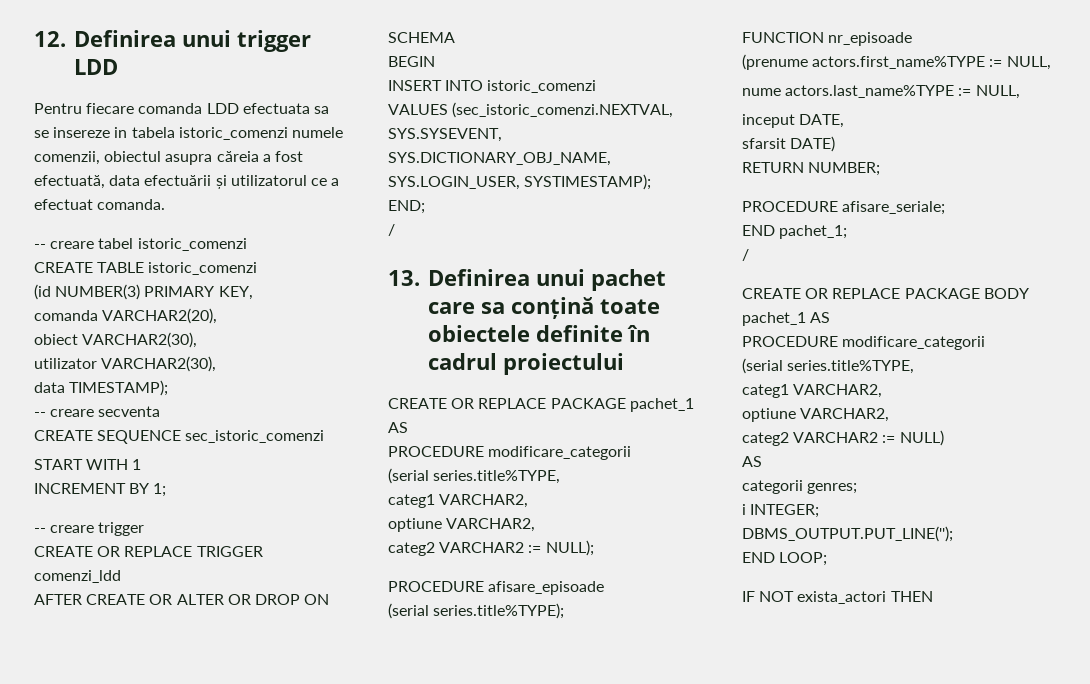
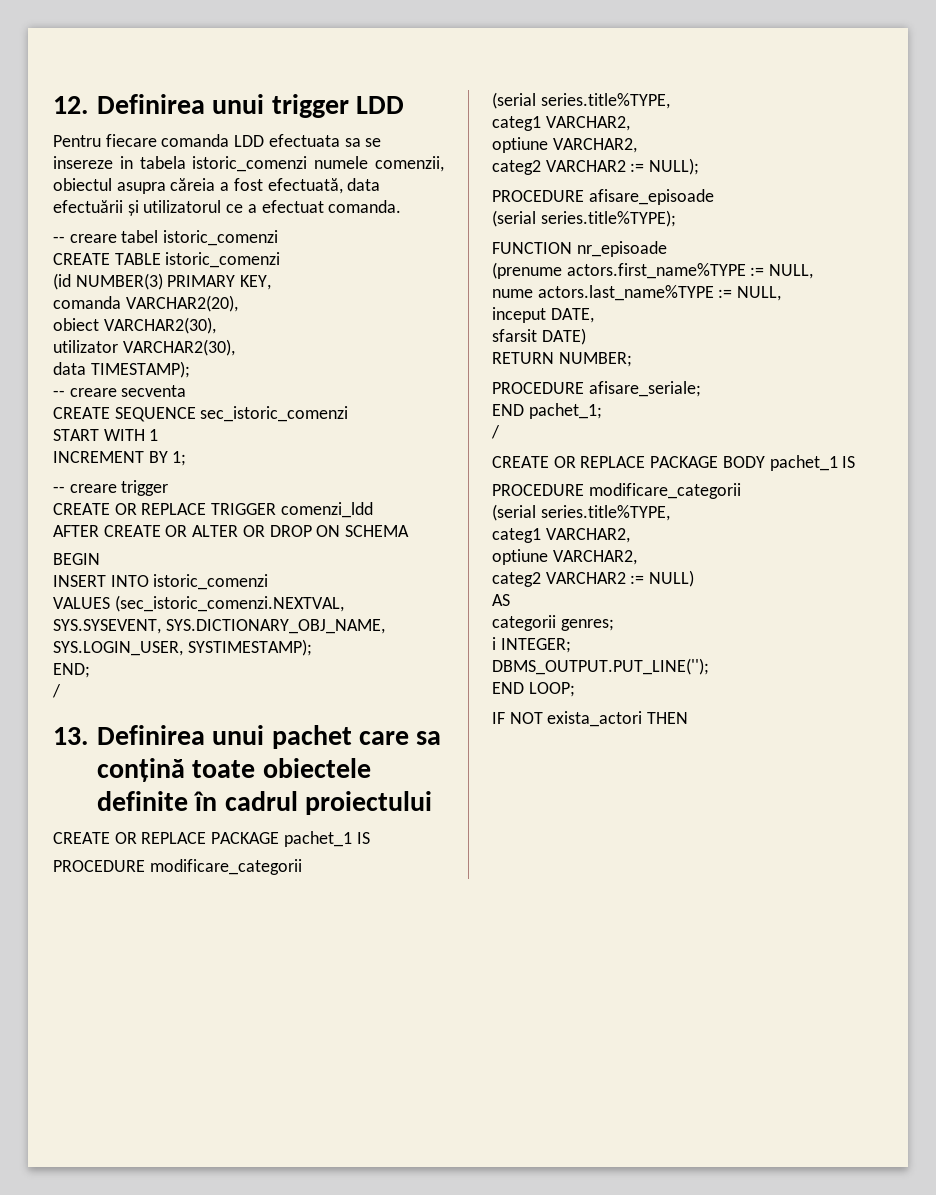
[388,422,408,433] AS -> [356,832,370,844] IS
[810,312,831,323] AS -> [842,456,856,468] IS

